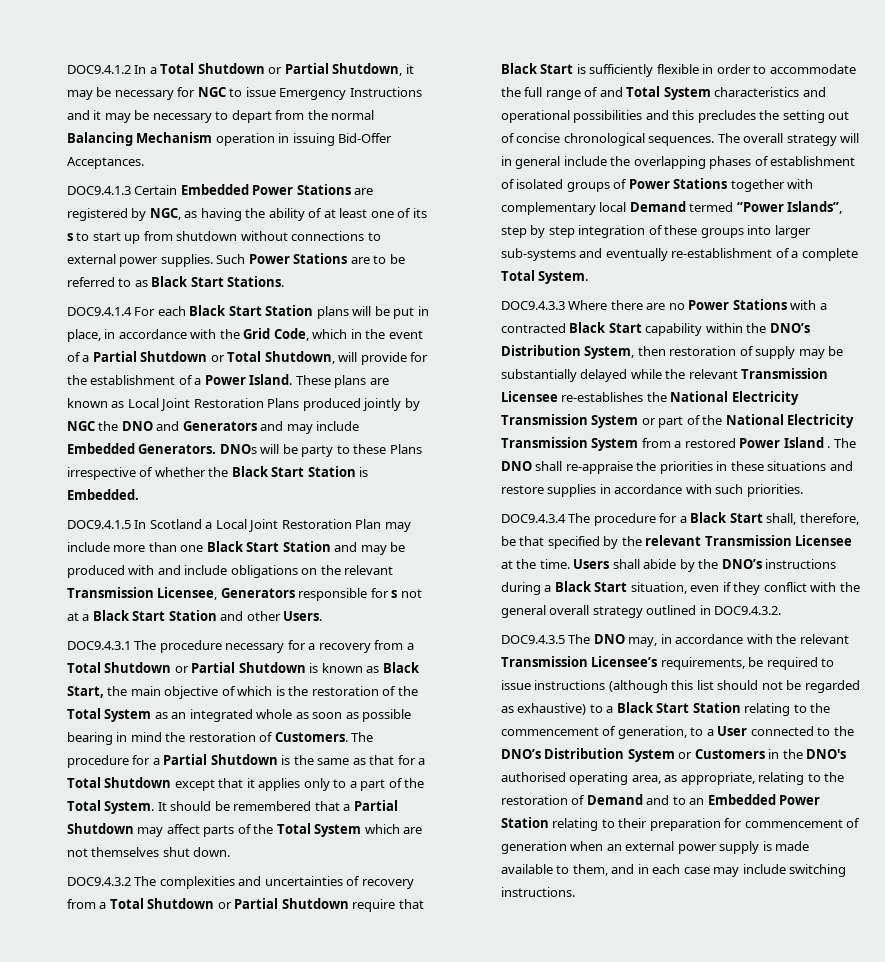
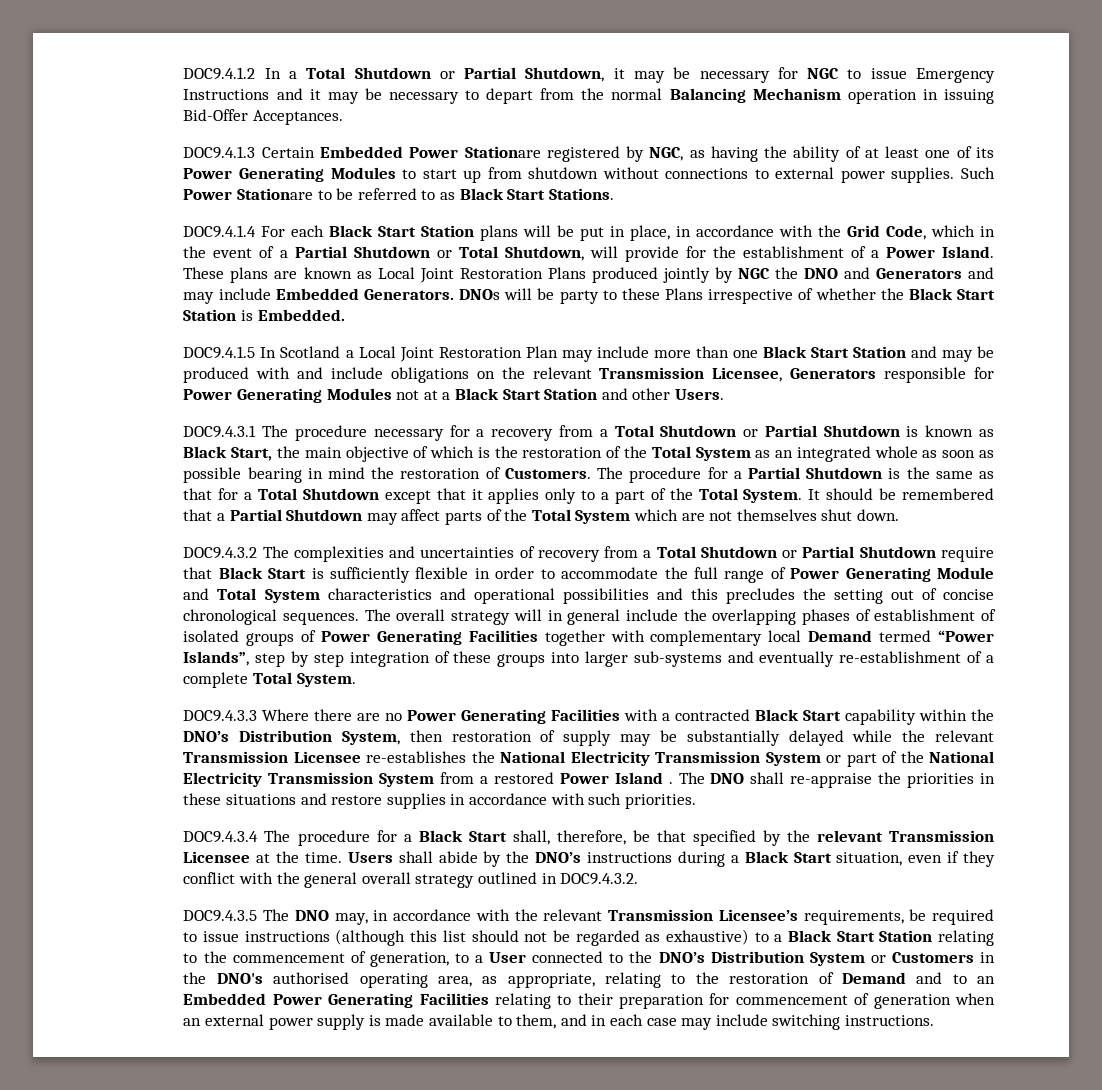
[296,184,374,195] Stations are -> [464,146,541,158] Stationare
[66,233,73,241] s -> [183,167,396,182] Power Generating Modules
[293,253,370,264] Stations are -> [237,188,314,200] Stationare
[391,590,398,598] s -> [183,388,392,403] Power Generating Modules
(599, 92) none -> [790,567,995,582] Power Generating Module
[673,178,728,189] Stations -> [376,630,538,645] Generating Facilities
[732,299,787,310] Stations -> [461,709,621,724] Generating Facilities
[500,817,549,828] Station -> [328,993,489,1008] Generating Facilities

